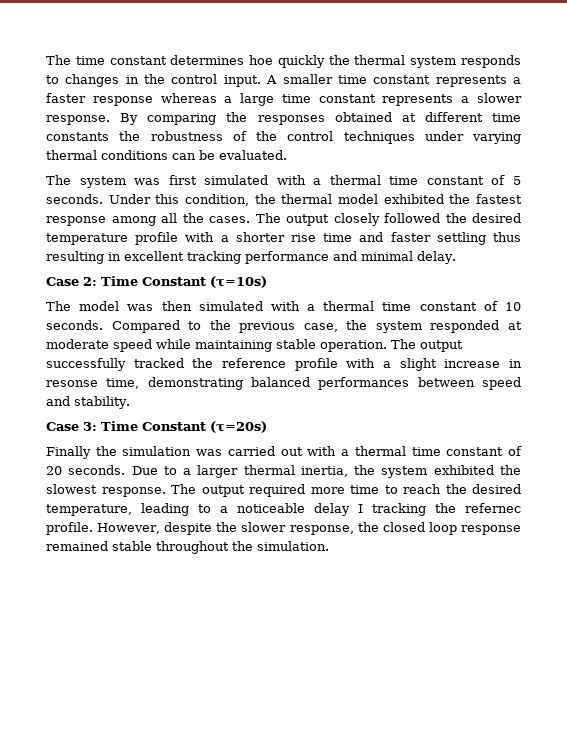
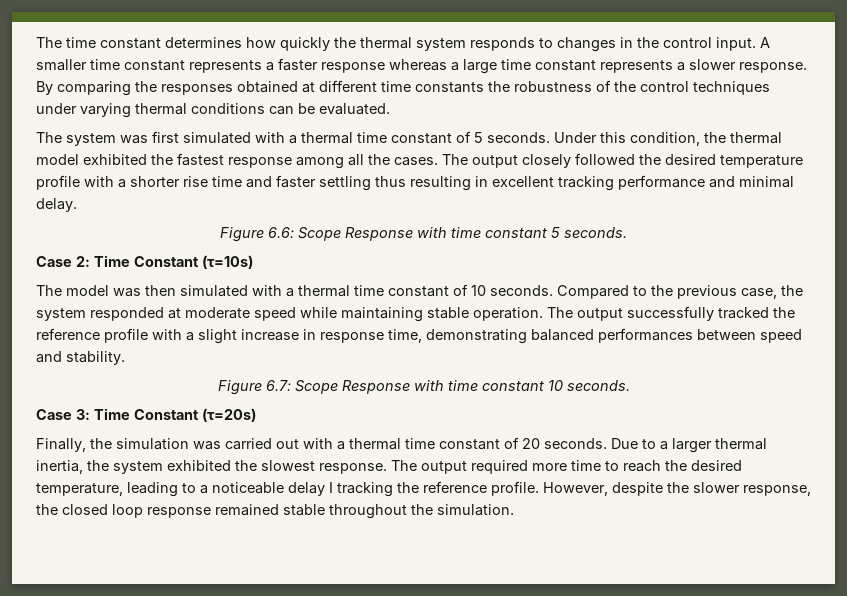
[249,55,274,65] hoe -> [246,37,276,48] how
(456, 257) none -> [220,227,627,242] // Figure 6.6: Scope Response with time constant 5 seconds.
[46,380,98,387] resonse -> [320,332,384,343] response
(130, 402) none -> [217,380,630,395] // Figure 6.7: Scope Response with time constant 10 seconds.
[46,446,91,459] Finally -> [36,438,86,452] Finally,
[465,503,521,513] refernec -> [423,481,487,493] reference

